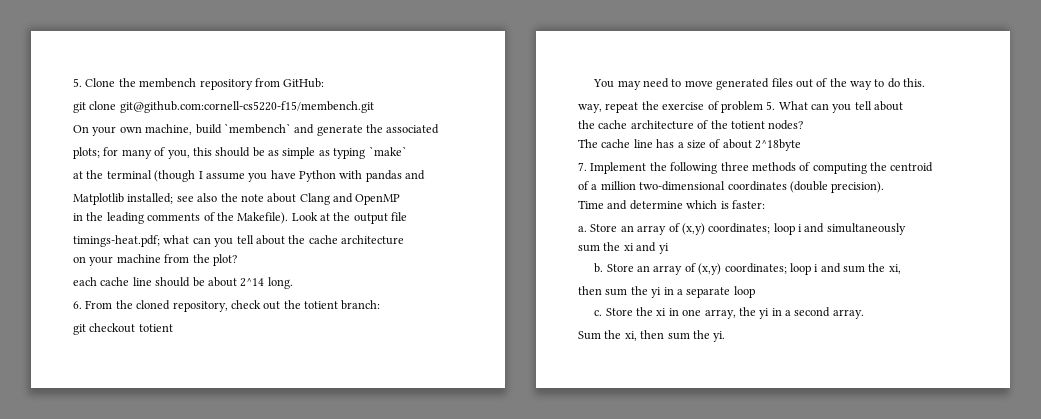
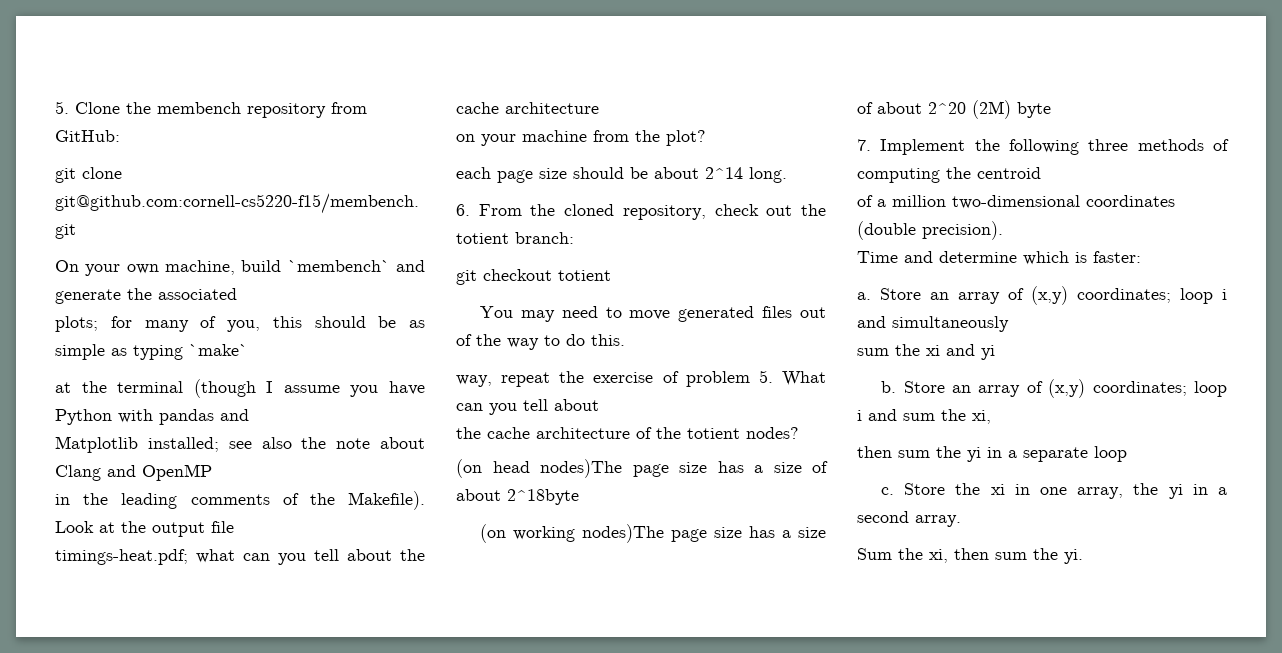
[100,277,152,286] cache line -> [497,168,567,183] page size
[578,139,653,148] The cache line -> [456,459,707,478] (on head nodes)The page size
(801, 145) none -> [480,524,826,543] [857,100,1051,119] // (on working nodes)The page size has a size of about 2^20 (2M) byte

